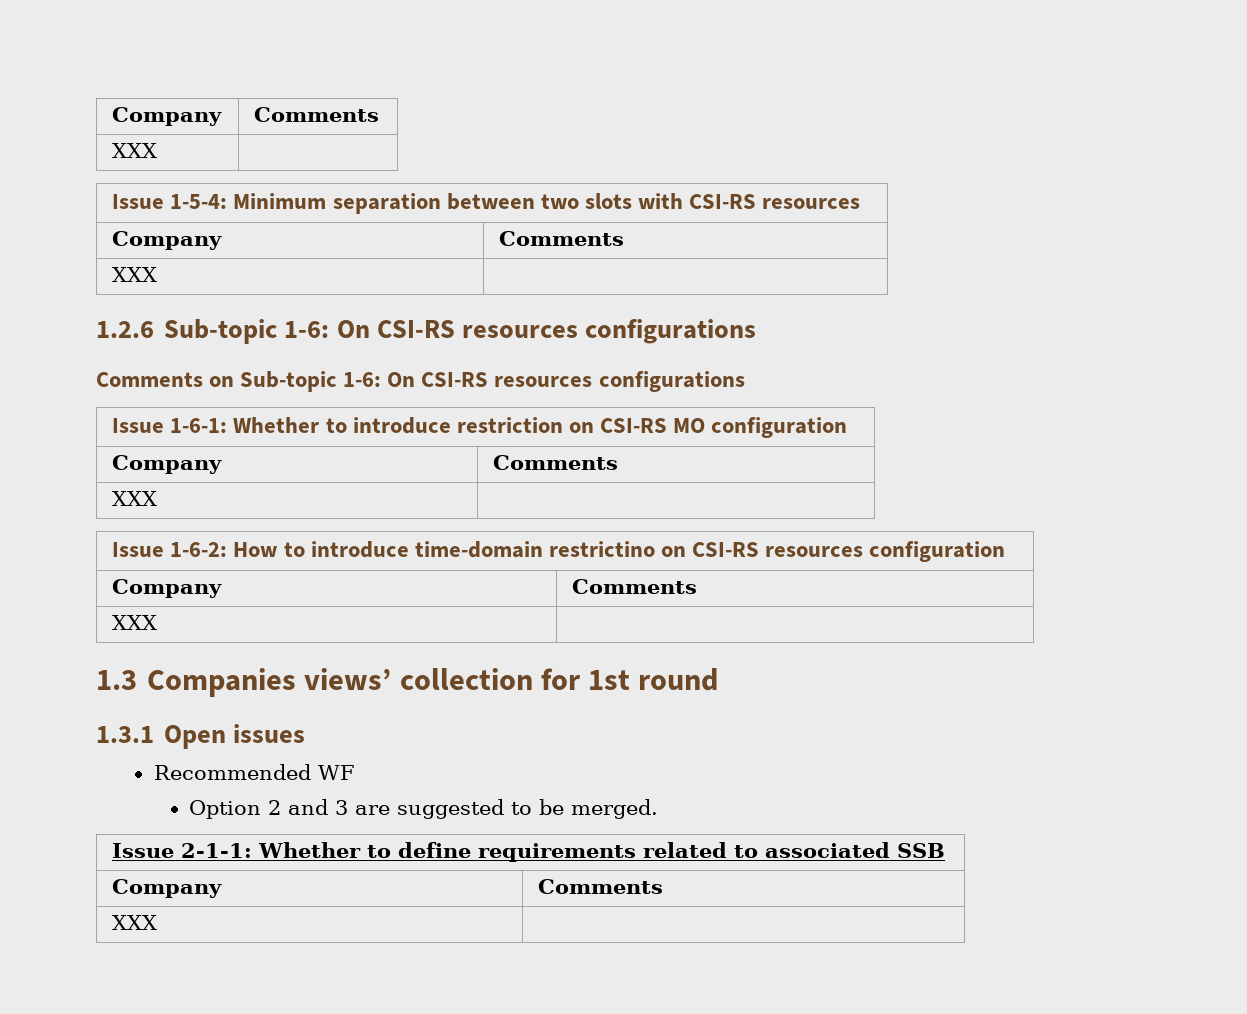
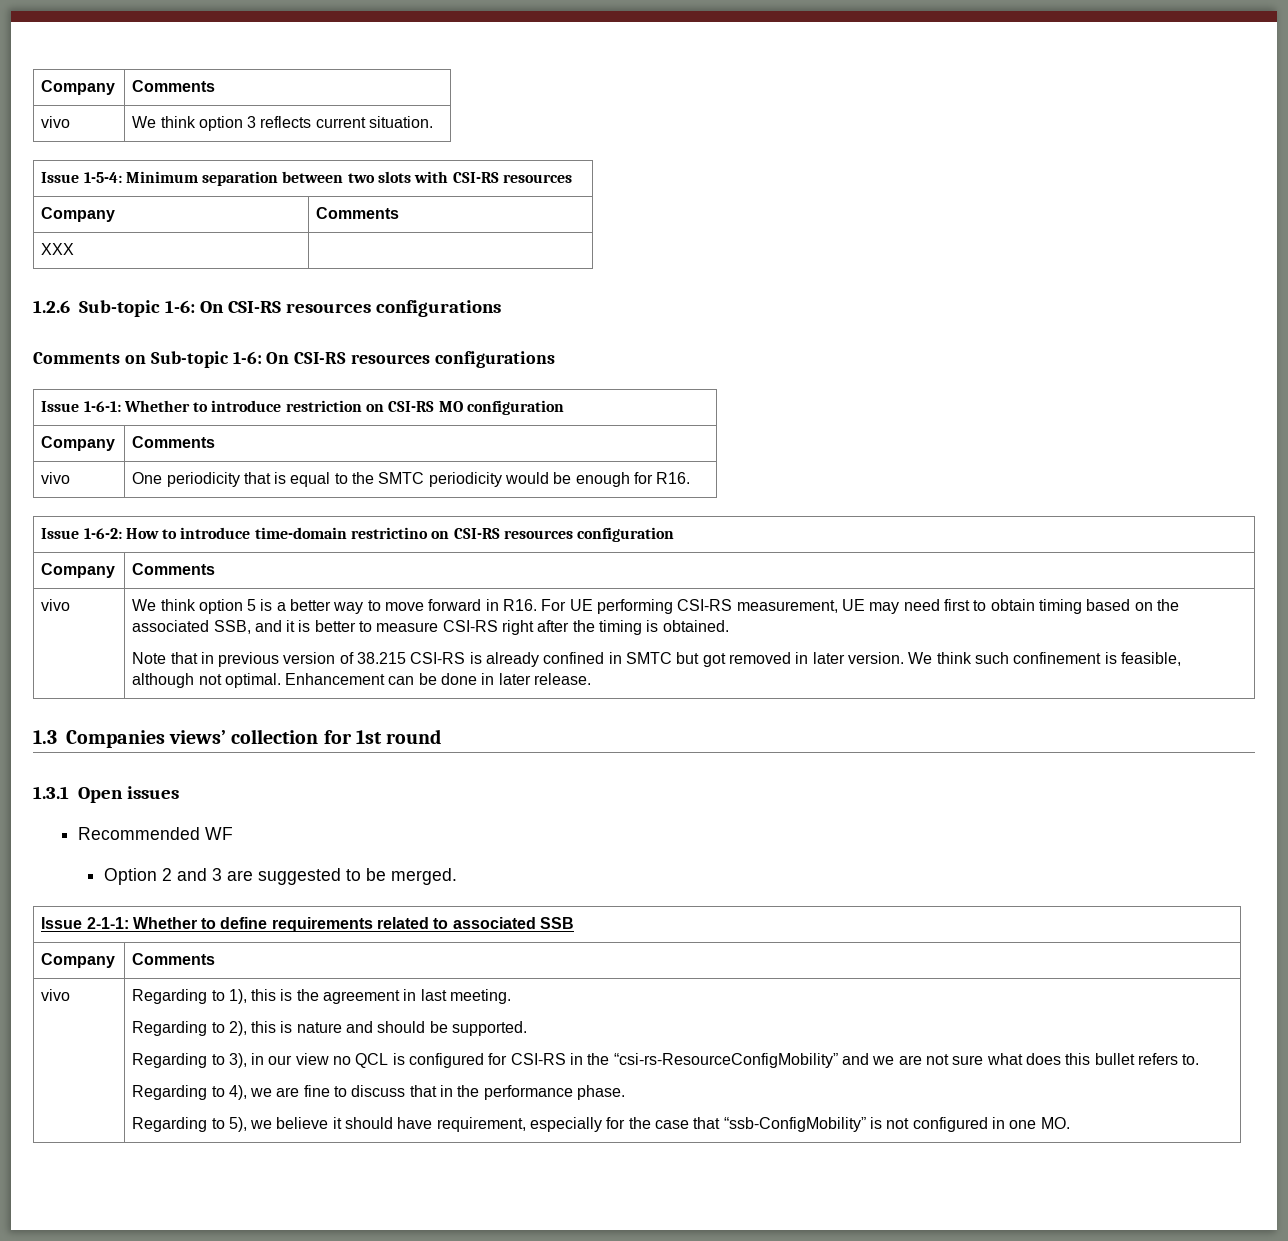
[112,107,223,126] [254,107,380,122] [112,143,158,158] Company | Comments // XXX | -> [41,80,116,95] [132,80,216,92] [41,116,71,128] [132,116,434,131] Company | Comments // vivo | We think option 3 reflects current situation.
[112,491,158,506] XXX | -> [41,472,71,484] [132,472,691,487] vivo | One periodicity that is equal to the SMTC periodicity would be enough for R16.
[112,615,158,630] XXX | -> [41,599,71,611] [132,599,1179,614] [132,620,729,635] [132,652,1181,667] [132,673,592,688] vivo | We think option 5 is a better way to move forward in R16. For UE performing CSI-RS measurement, UE may need first to obtain timing based on the associated SSB, and it is better to measure CSI-RS right after the timing is obtained. // Note that in previous version of 38.215 CSI-RS is already confined in SMTC but got removed in later version. We think such confinement is feasible, although not optimal. Enhancement can be done in later release.
[112,915,158,930] XXX | -> [41,989,71,1001] [132,989,512,1004] [132,1021,528,1036] [132,1053,1200,1068] [132,1085,626,1100] [132,1117,1070,1132] vivo | Regarding to 1), this is the agreement in last meeting. // Regarding to 2), this is nature and should be supported. // Regarding to 3), in our view no QCL is configured for CSI-RS in the “csi-rs-ResourceConfigMobility” and we are not sure what does this bullet refers to. // Regarding to 4), we are fine to discuss that in the performance phase. // Regarding to 5), we believe it should have requirement, especially for the case that “ssb-ConfigMobility” is not configured in one MO.

